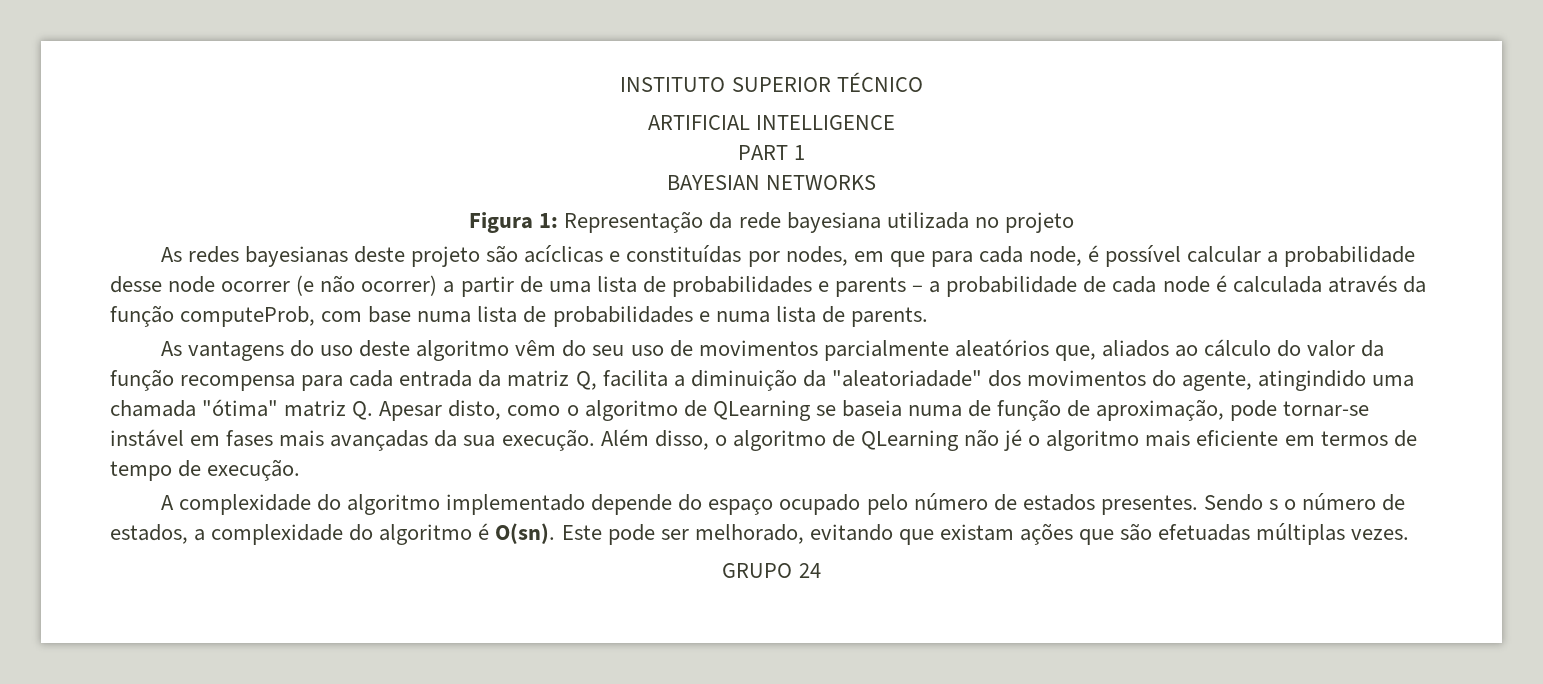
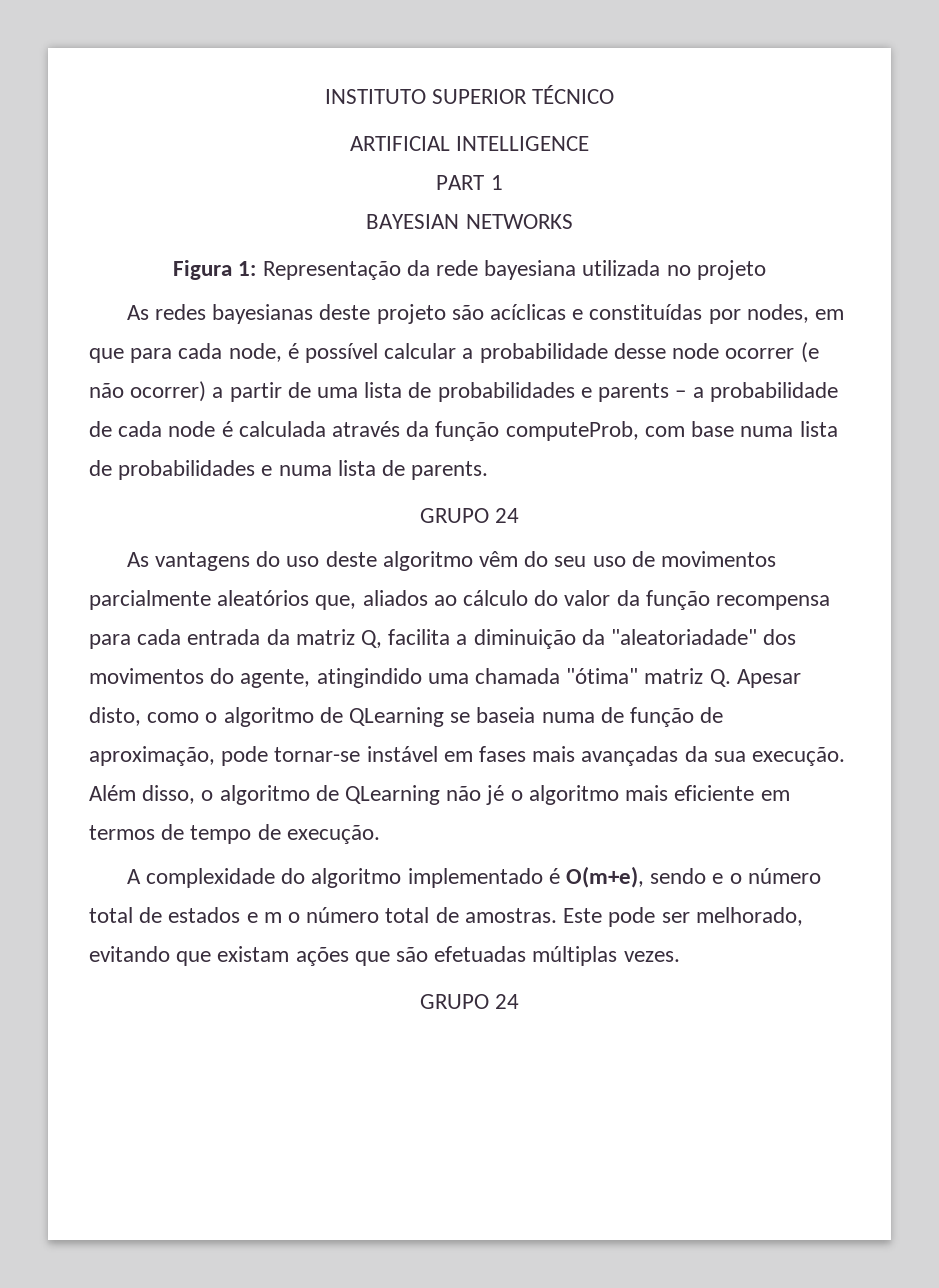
(928, 317) none -> [419,508,520,523] // GRUPO 24
[591,493,1406,515] [110,523,556,545] depende do espaço ocupado pelo número de estados presentes. Sendo s o número de estados, a complexidade do algoritmo é O(sn). -> [548,866,821,888] [89,907,557,923] é O(m+e), sendo e o número total de estados e m o número total de amostras.

